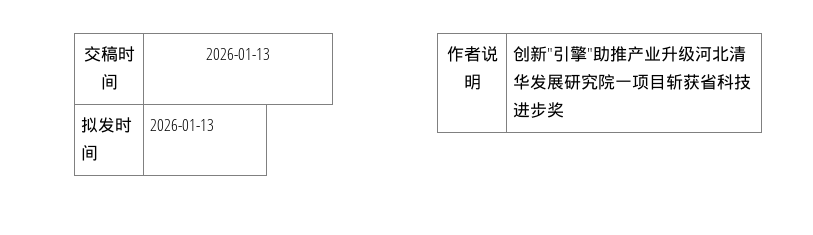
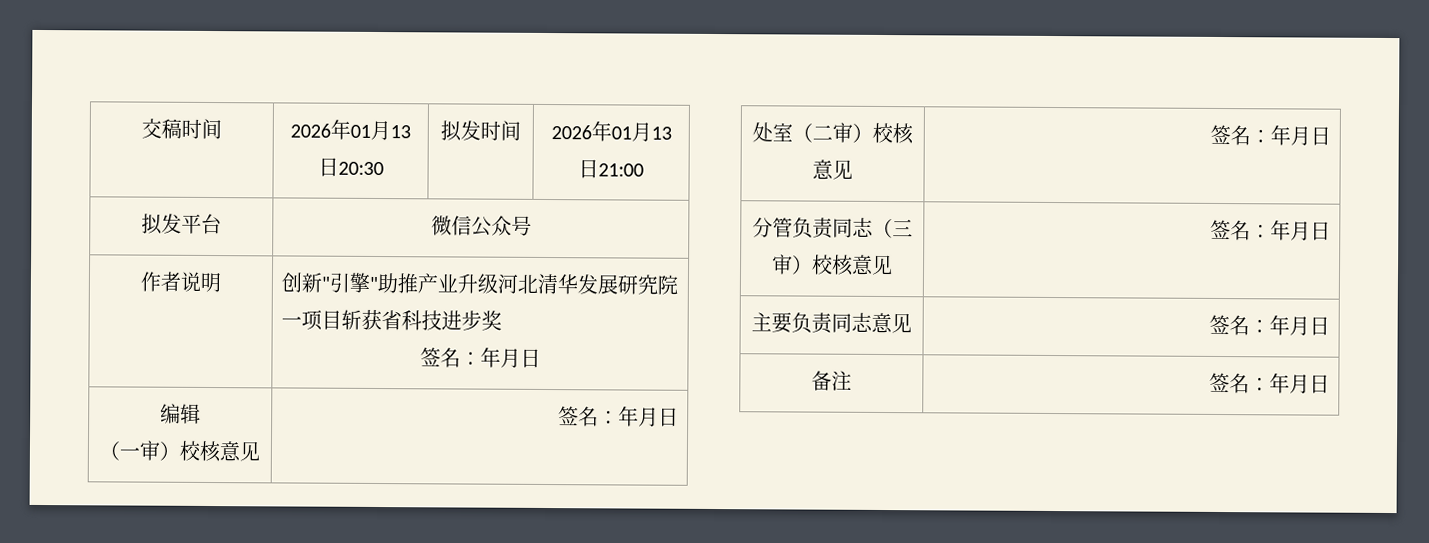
[206,48,270,60] [81,117,133,133] [81,145,99,161] [150,119,215,131] 2026-01-13 // 拟发时间 | 2026-01-13 -> [290,119,411,141] [317,157,384,177] [440,120,521,142] [550,121,672,142] [578,159,644,179] [141,213,222,235] [430,215,532,237] 2026年01月13日20:30 | 拟发时间 | 2026年01月13日21:00 // 拟发平台 | 微信公众号
(565, 110) none -> [419,347,541,368] [160,403,201,424] [99,440,260,463] [557,406,679,427] [752,122,914,145] [812,159,853,180] [1209,124,1331,146] [752,217,913,239] [771,254,893,276] [1209,219,1331,241] [751,312,912,334] [1208,314,1330,336] [811,370,852,391] [1208,372,1330,394] // 签名：年月日 // 编辑 // （一审）校核意见 | 签名：年月日 // 处室（二审）校核意见 | 签名：年月日 // 分管负责同志（三审）校核意见 | 签名：年月日 // 主要负责同志意见 | 签名：年月日 // 备注 | 签名：年月日

